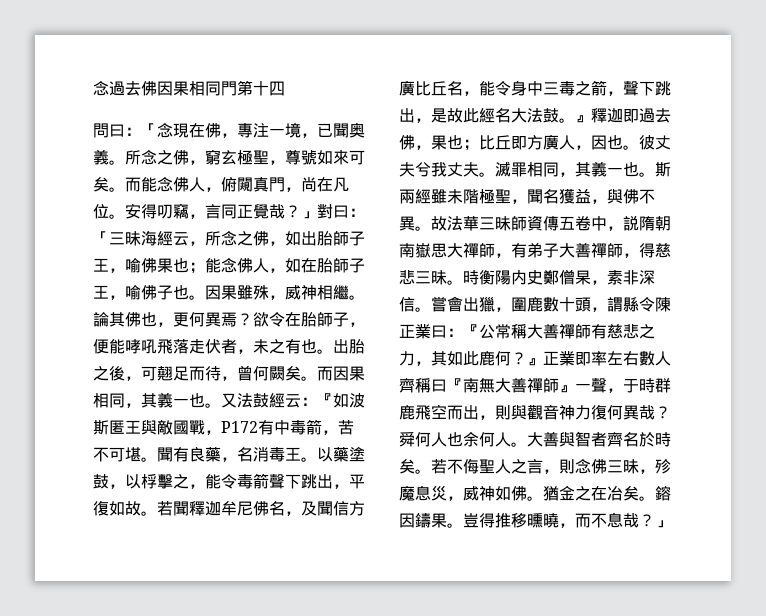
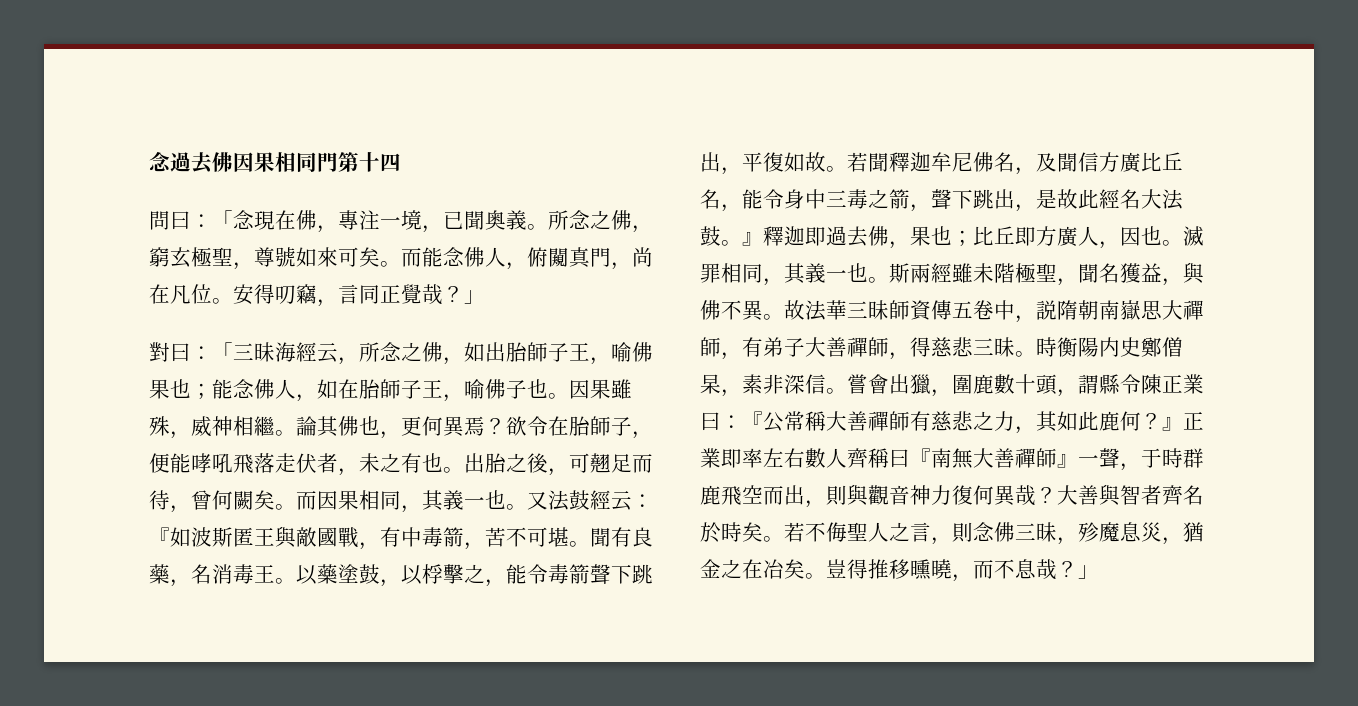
(317, 215) none -> (485, 297) //
[221,421,258,433] P172 -> (380, 546) none
[639,135,671,150] [399,162,495,177] 彼丈夫兮我丈夫。 -> (1183, 243) none
[399,432,527,447] 舜何人也余何人。 -> (1057, 495) none
[463,485,543,501] 威神如佛。 -> (1183, 541) none
[655,486,671,501] [399,513,463,528] 鎔因鑄果。 -> (826, 576) none

